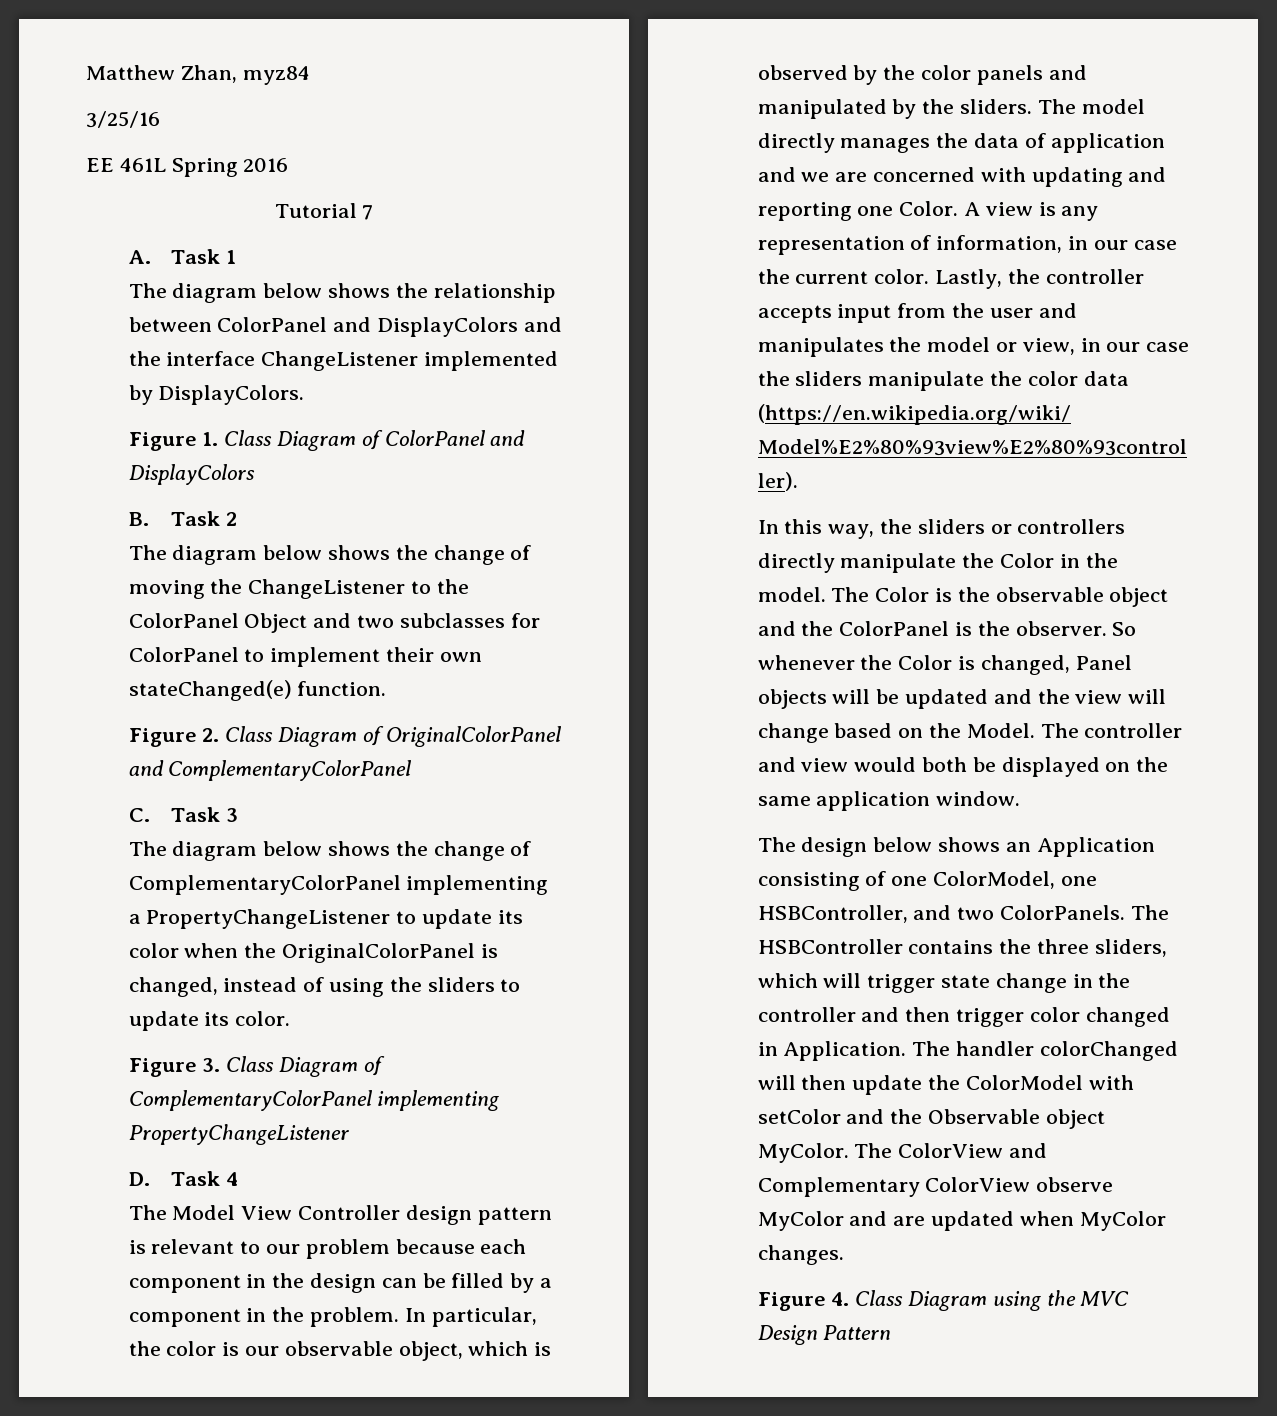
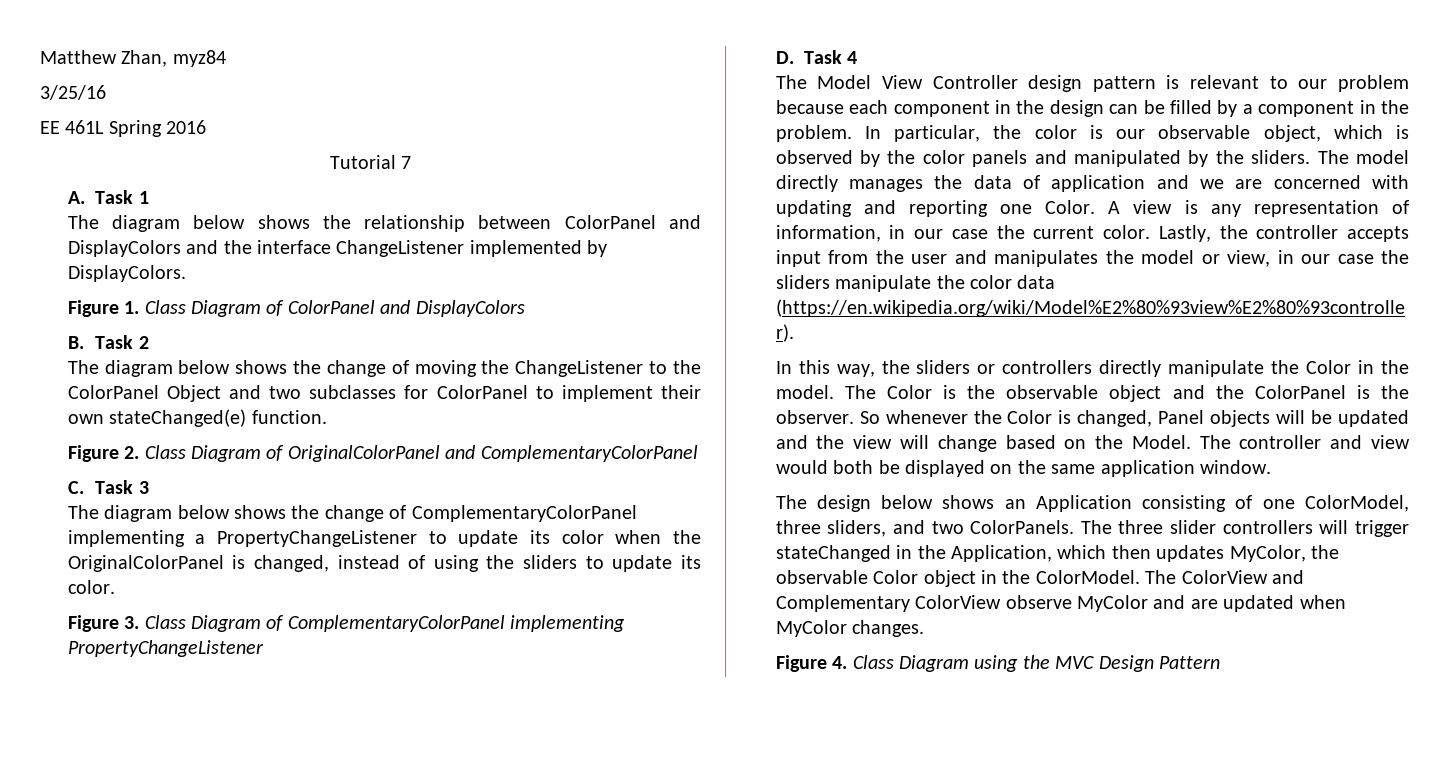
[1060,876,1097,886] [757,905,908,923] one HSBController, -> [775,520,887,537] three sliders,
[757,939,1167,957] [757,973,1131,993] [757,1007,1170,1027] [757,1041,1178,1061] [757,1075,1134,1095] [757,1109,1105,1129] [757,1143,849,1163] HSBController contains the three sliders, which will trigger state change in the controller and then trigger color changed in Application. The handler colorChanged will then update the ColorModel with setColor and the Observable object MyColor. -> [1118,520,1409,537] [775,545,1339,562] [775,570,1140,587] three slider controllers will trigger stateChanged in the Application, which then updates MyColor, the observable Color object in the ColorModel.

